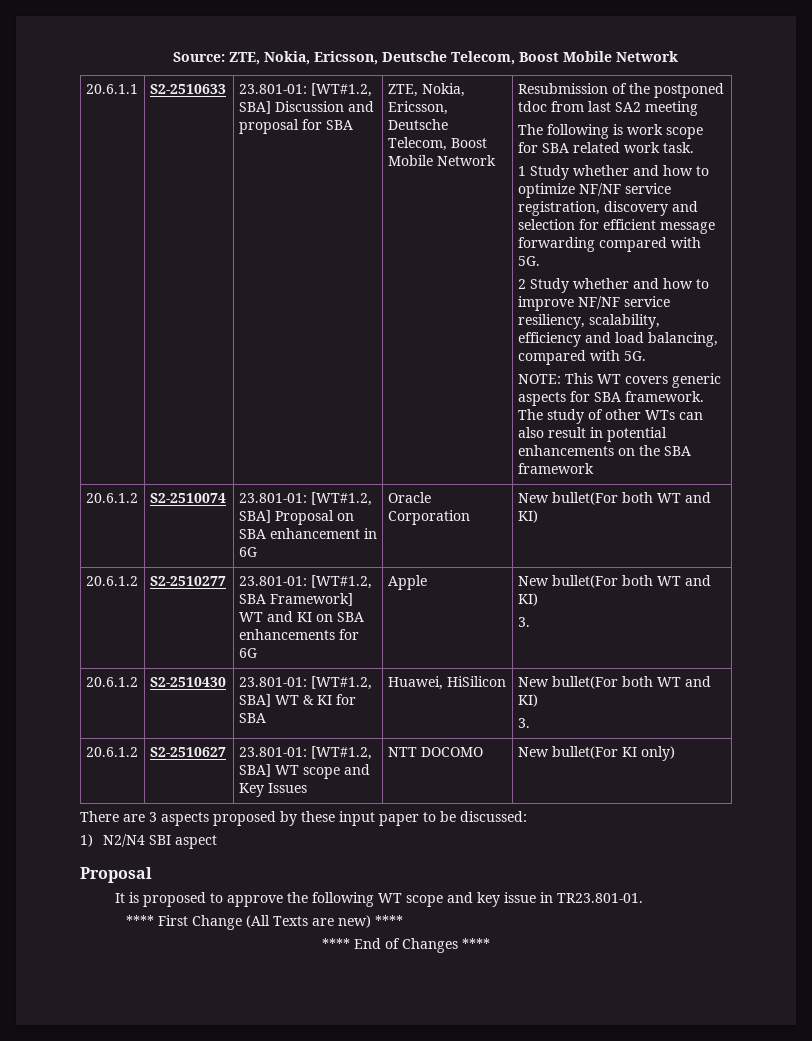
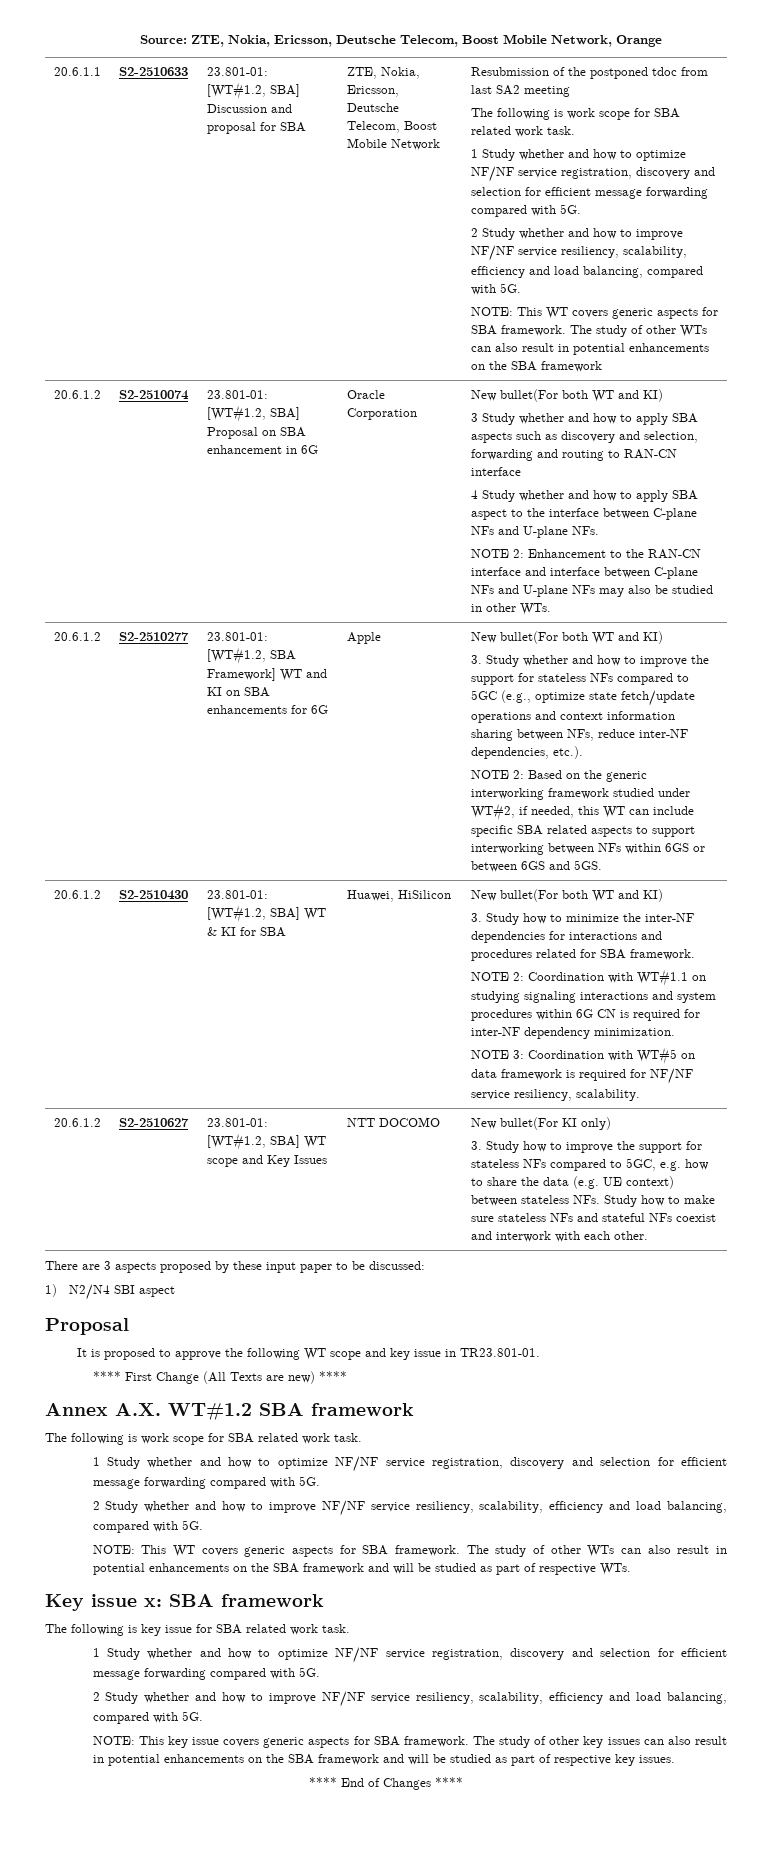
[615,51,678,62] Network -> [551,35,663,47] Network, Orange
(538, 516) none -> [470,413,698,425] [470,431,698,443] [470,449,677,461] [470,467,521,476] [470,490,698,502] [470,508,697,520] [470,526,599,538] [470,549,701,559] [470,567,698,579] [470,585,713,597] [470,603,551,615] // 3 Study whether and how to apply SBA aspects such as discovery and selection, forwarding and routing to RAN-CN interface // 4 Study whether and how to apply SBA aspect to the interface between C-plane NFs and U-plane NFs. // NOTE 2: Enhancement to the RAN-CN interface and interface between C-plane NFs and U-plane NFs may also be studied in other WTs.
(530, 622) none -> [485,655,709,667] [470,673,689,685] [470,690,695,706] [470,711,675,723] [470,729,688,741] [470,746,583,759] [470,770,647,782] [470,788,690,800] [470,803,694,820] [470,825,695,837] [470,843,705,855] [470,860,602,872] Study whether and how to improve the support for stateless NFs compared to 5GC (e.g., optimize state fetch/update operations and context information sharing between NFs, reduce inter-NF dependencies, etc.). // NOTE 2: Based on the generic interworking framework studied under WT#2, if needed, this WT can include specific SBA related aspects to support interworking between NFs within 6GS or between 6GS and 5GS.
(530, 723) none -> [485,913,694,925] [470,931,662,943] [470,949,695,961] [470,969,706,986] [470,991,716,1003] [470,1009,700,1021] [470,1027,675,1039] [470,1047,695,1064] [470,1068,693,1084] [470,1089,640,1101] Study how to minimize the inter-NF dependencies for interactions and procedures related for SBA framework. // NOTE 2: Coordination with WT#1.1 on studying signaling interactions and system procedures within 6G CN is required for inter-NF dependency minimization. // NOTE 3: Coordination with WT#5 on data framework is required for NF/NF service resiliency, scalability.
(675, 753) none -> [470,1141,702,1153] [470,1158,709,1171] [470,1176,674,1189] [470,1195,715,1207] [470,1213,716,1222] [470,1231,648,1242] // 3. Study how to improve the support for stateless NFs compared to 5GC, e.g. how to share the data (e.g. UE context) between stateless NFs. Study how to make sure stateless NFs and stateful NFs coexist and interwork with each other.
(404, 920) none -> [45,1403,414,1421] [45,1433,362,1445] [92,1456,727,1472] [92,1476,320,1489] [92,1500,727,1516] [92,1520,203,1533] [92,1545,728,1557] [92,1563,631,1575] [45,1594,324,1611] [45,1624,350,1636] [92,1647,727,1663] [92,1667,320,1680] [92,1691,727,1707] [92,1711,203,1724] [92,1736,727,1748] [92,1754,675,1766] // Annex A.X. WT#1.2 SBA framework // The following is work scope for SBA related work task. // 1 Study whether and how to optimize NF/NF service registration, discovery and selection for efficient message forwarding compared with 5G. // 2 Study whether and how to improve NF/NF service resiliency, scalability, efficiency and load balancing, compared with 5G. // NOTE: This WT covers generic aspects for SBA framework. The study of other WTs can also result in potential enhancements on the SBA framework and will be studied as part of respective WTs. // Key issue x: SBA framework // The following is key issue for SBA related work task. // 1 Study whether and how to optimize NF/NF service registration, discovery and selection for efficient message forwarding compared with 5G. // 2 Study whether and how to improve NF/NF service resiliency, scalability, efficiency and load balancing, compared with 5G. // NOTE: This key issue covers generic aspects for SBA framework. The study of other key issues can also result in potential enhancements on the SBA framework and will be studied as part of respective key issues.

